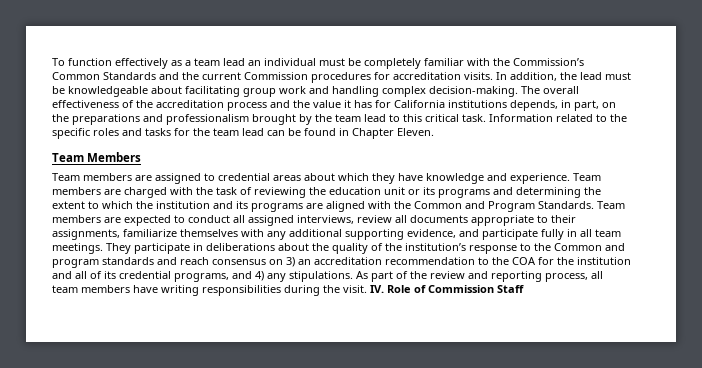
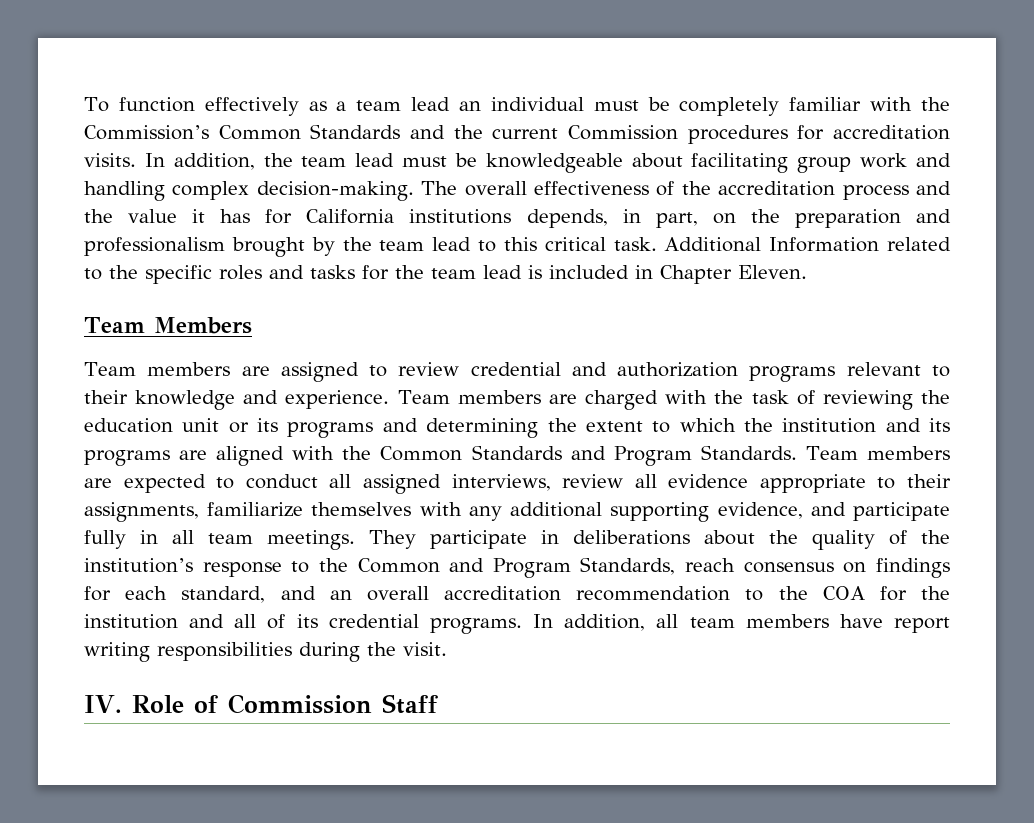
(577, 76) none -> [301,156,347,167] team
[72,114,140,125] preparations -> [794,209,901,228] preparation
(486, 118) none -> [664,237,762,252] Additional
[267,128,336,136] can be found -> [528,265,629,279] is included
[218,173,423,184] credential areas about which they have -> [398,362,951,382] [84,390,128,404] review credential and authorization programs relevant to their
(462, 205) none -> [471,445,562,460] Standards
[410,215,468,223] documents -> [668,474,749,488] evidence
[52,257,311,268] program standards and reach consensus on 3) an -> [492,557,950,578] [84,586,429,603] Program Standards, reach consensus on findings for each standard, and an overall
[174,271,588,282] programs, and 4) any stipulations. As part of the review and reporting process, -> [429,614,646,634] programs. In addition,
(158, 289) none -> [894,617,951,633] report
(367, 289) none -> (447, 649) //

